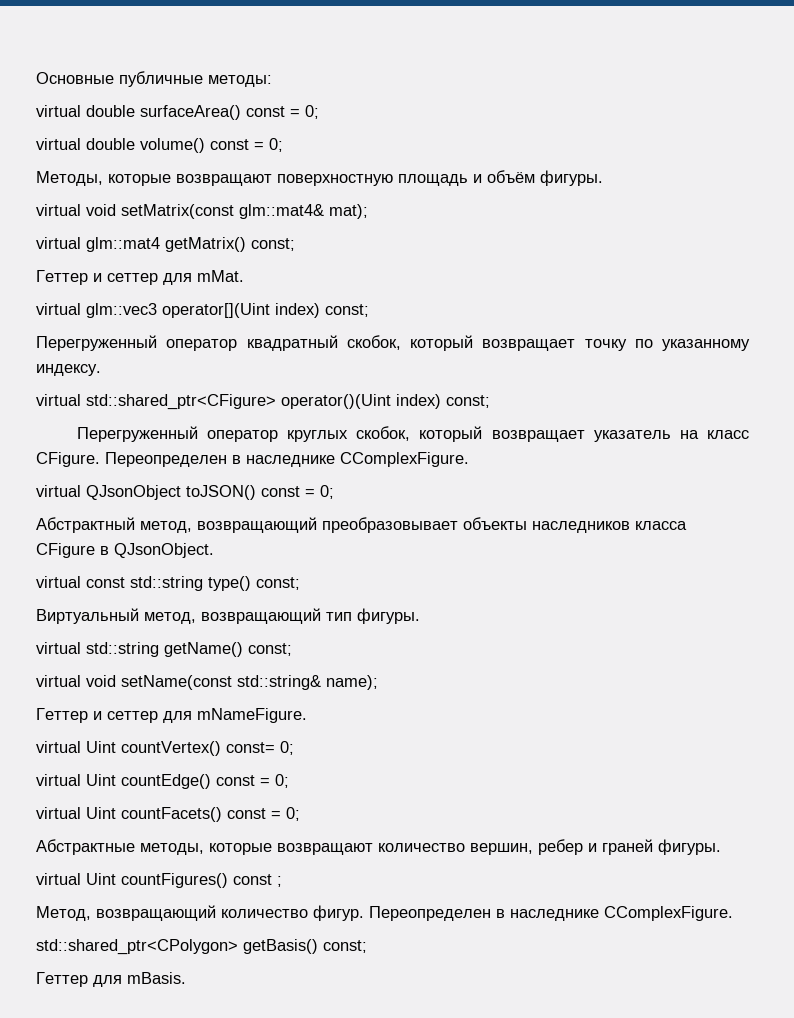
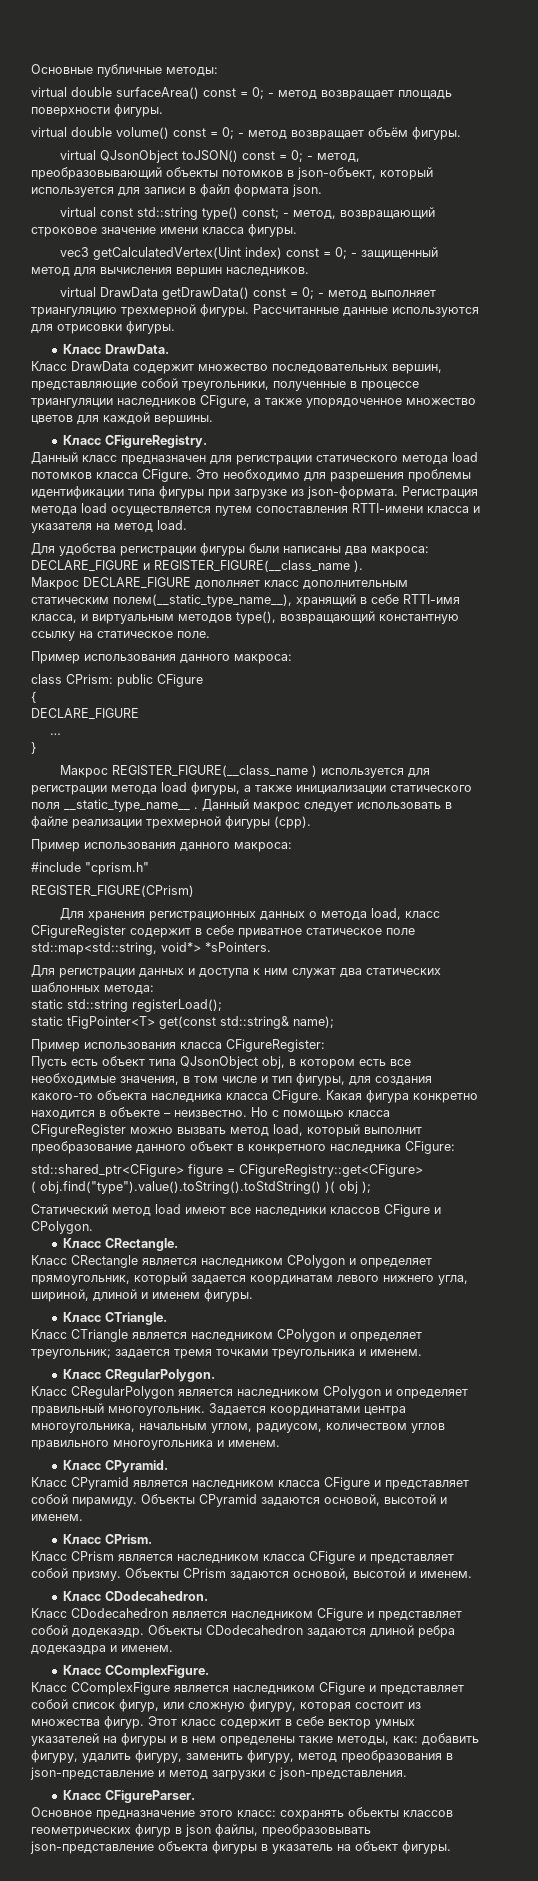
(319, 112) none -> [268,90,452,100] [31,104,163,117] - метод возвращает площадь поверхности фигуры.
[36,170,603,186] [36,204,368,219] [36,237,295,252] [36,270,244,285] [36,303,369,318] [36,335,750,351] [36,364,101,376] [36,394,490,410] [76,426,749,442] [36,452,469,467] // Методы, которые возвращают поверхностную площадь и объём фигуры. // virtual void setMatrix(const glm::mat4& mat); // virtual glm::mat4 getMatrix() const; // Геттер и сеттер для mMat. // virtual glm::vec3 operator[](Uint index) const; // Перегруженный оператор квадратный скобок, который возвращает точку по указанному индексу. // virtual std::shared_ptr<CFigure> operator()(Uint index) const; // Перегруженный оператор круглых скобок, который возвращает указатель на класс CFigure. Переопределен в наследнике CComplexFigure. -> [238,127,461,140] - метод возвращает объём фигуры.
[36,517,687,533] [36,543,214,558] // Абстрактный метод, возвращающий преобразовывает объекты наследников класса CFigure в QJsonObject. -> [307,153,361,162] [31,167,433,180] [31,184,322,197] - метод, преобразовывающий объекты потомков в json-объект, который используется для записи в файл формата json.
[36,608,420,624] [36,642,292,657] [36,675,378,690] [36,708,307,723] [36,741,294,756] [36,774,289,789] [36,807,300,822] [36,839,721,855] [36,873,282,888] [36,905,733,921] [36,939,367,955] [36,972,186,987] // Виртуальный метод, возвращающий тип фигуры. // virtual std::string getName() const; // virtual void setName(const std::string& name); // Геттер и сеттер для mNameFigure. // virtual Uint countVertex() const= 0; // virtual Uint countEdge() const = 0; // virtual Uint countFacets() const = 0; // Абстрактные методы, которые возвращают количество вершин, ребер и граней фигуры. // virtual Uint countFigures() const ; // Метод, возвращающий количество фигур. Переопределен в наследнике CComplexFigure. // std::shared_ptr<CPolygon> getBasis() const; // Геттер для mBasis. -> [283,207,436,220] [31,224,297,237] [60,247,439,260] [31,267,309,277] [60,287,437,300] [31,304,479,317] [31,321,175,334] [63,344,170,354] [31,361,442,374] [31,378,419,391] [31,395,476,408] [31,412,213,425] [63,435,208,448] [31,452,478,465] [31,469,471,482] [31,486,478,499] [31,503,480,516] [31,520,187,533] [31,543,429,556] [31,560,363,572] [31,577,408,590] [31,594,460,607] [31,611,459,624] [31,631,210,641] [31,651,292,664] [31,674,203,687] [31,691,36,703] [31,708,139,720] [49,733,61,735] [31,742,36,754] [60,765,431,778] [31,782,472,795] [31,799,452,812] [31,816,311,829] [31,839,292,852] [31,862,149,875] [31,885,194,897] [60,908,441,921] [31,925,415,938] [31,942,271,955] [31,965,441,978] [31,982,154,994] [31,999,222,1012] [31,1016,334,1029] [31,1039,325,1052] [31,1056,411,1069] [31,1073,432,1086] [31,1090,478,1103] [31,1107,390,1119] [31,1124,422,1137] [31,1141,455,1154] [31,1164,423,1177] [31,1181,371,1194] [31,1204,441,1217] [31,1221,93,1234] [63,1238,179,1251] [31,1255,432,1268] [31,1272,468,1285] [31,1289,253,1302] [63,1312,168,1325] [31,1329,422,1342] [31,1349,422,1359] [63,1369,216,1382] [31,1386,468,1399] [31,1403,406,1416] [31,1423,445,1433] [31,1440,280,1450] [63,1460,169,1473] [31,1477,469,1490] [31,1494,447,1507] [31,1514,83,1521] [63,1534,153,1544] [31,1551,454,1564] [31,1568,472,1581] [63,1591,209,1601] [31,1608,462,1621] [31,1625,455,1638] [31,1645,173,1655] [63,1665,210,1678] [31,1682,464,1695] [31,1699,421,1712] [31,1716,415,1729] [31,1733,479,1746] [31,1750,453,1763] [30,1767,407,1780] [63,1790,196,1803] [31,1807,453,1820] [31,1824,371,1837] [30,1841,451,1854] - метод, возвращающий строковое значение имени класса фигуры. // vec3 getCalculatedVertex(Uint index) const = 0; - защищенный метод для вычисления вершин наследников. // virtual DrawData getDrawData() const = 0; - метод выполняет триангуляцию трехмерной фигуры. Рассчитанные данные используются для отрисовки фигуры. // Класс DrawData. // Класс DrawData содержит множество последовательных вершин, представляющие собой треугольники, полученные в процессе триангуляции наследников CFigure, а также упорядоченное множество цветов для каждой вершины. // Класс CFigureRegistry. // Данный класс предназначен для регистрации статического метода load потомков класса CFigure. Это необходимо для разрешения проблемы идентификации типа фигуры при загрузке из json-формата. Регистрация метода load осуществляется путем сопоставления RTTI-имени класса и указателя на метод load. // Для удобства регистрации фигуры были написаны два макроса: DECLARE_FIGURE и REGISTER_FIGURE(__class_name ). // Макрос DECLARE_FIGURE дополняет класс дополнительным статическим полем(__static_type_name__), хранящий в себе RTTI-имя класса, и виртуальным методов type(), возвращающий константную ссылку на статическое поле. // Пример использования данного макроса: // class CPrism: public CFigure // { // DECLARE_FIGURE // … // } // Макрос REGISTER_FIGURE(__class_name ) используется для регистрации метода load фигуры, а также инициализации статического поля __static_type_name__ . Данный макрос следует использовать в файле реализации трехмерной фигуры (cpp). // Пример использования данного макроса: // #include "cprism.h" // REGISTER_FIGURE(CPrism) // Для хранения регистрационных данных о метода load, класс CFigureRegister содержит в себе приватное статическое поле std::map<std::string, void*> *sPointers. // Для регистрации данных и доступа к ним служат два статических шаблонных метода: // static std::string registerLoad(); // static tFigPointer<T> get(const std::string& name); // Пример использования класса CFigureRegister: // Пусть есть объект типа QJsonObject obj, в котором есть все необходимые значения, в том числе и тип фигуры, для создания какого-то объекта наследника класса CFigure. Какая фигура конкретно находится в объекте – неизвестно. Но с помощью класса CFigureRegister можно вызвать метод load, который выполнит преобразование данного объект в конкретного наследника CFigure: // std::shared_ptr<CFigure> figure = CFigureRegistry::get<CFigure> // ( obj.find("type").value().toString().toStdString() )( obj ); // Статический метод load имеют все наследники классов CFigure и CPolygon. // Класс CRectangle. // Класс CRectangle является наследником CPolygon и определяет прямоугольник, который задается координатам левого нижнего угла, шириной, длиной и именем фигуры. // Класс CTriangle. // Класс CTriangle является наследником CPolygon и определяет треугольник; задается тремя точками треугольника и именем. // Класс CRegularPolygon. // Класс CRegularPolygon является наследником CPolygon и определяет правильный многоугольник. Задается координатами центра многоугольника, начальным углом, радиусом, количеством углов правильного многоугольника и именем. // Класс CPyramid. // Класс CPyramid является наследником класса CFigure и представляет собой пирамиду. Объекты CPyramid задаются основой, высотой и именем. // Класс CPrism. // Класс CPrism является наследником класса CFigure и представляет собой призму. Объекты CPrism задаются основой, высотой и именем. // Класс CDodecahedron. // Класс CDodecahedron является наследником CFigure и представляет собой додекаэдр. Объекты CDodecahedron задаются длиной ребра додекаэдра и именем. // Класс CComplexFigure. // Класс CComplexFigure является наследником CFigure и представляет собой список фигур, или сложную фигуру, которая состоит из множества фигур. Этот класс содержит в себе вектор умных указателей на фигуры и в нем определены такие методы, как: добавить фигуру, удалить фигуру, заменить фигуру, метод преобразования в json-представление и метод загрузки с json-представления. // Класс CFigureParser. // Основное предназначение этого класс: сохранять обьекты классов геометрических фигур в json файлы, преобразовывать json-представление объекта фигуры в указатель на объект фигуры.

